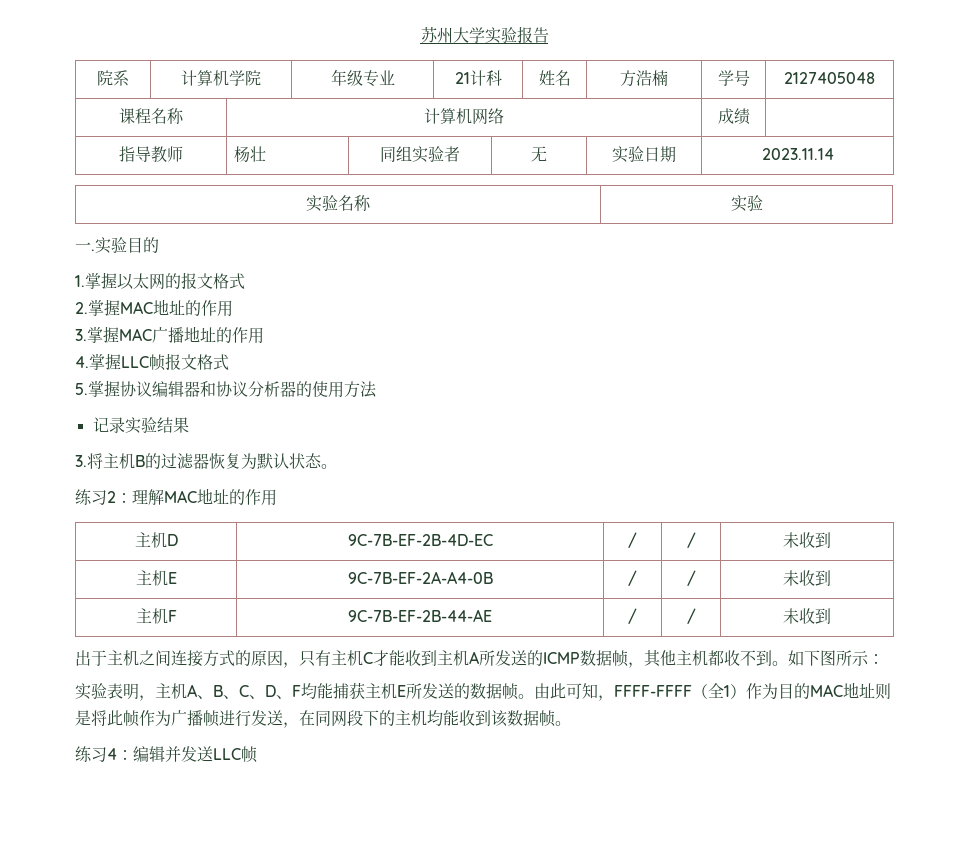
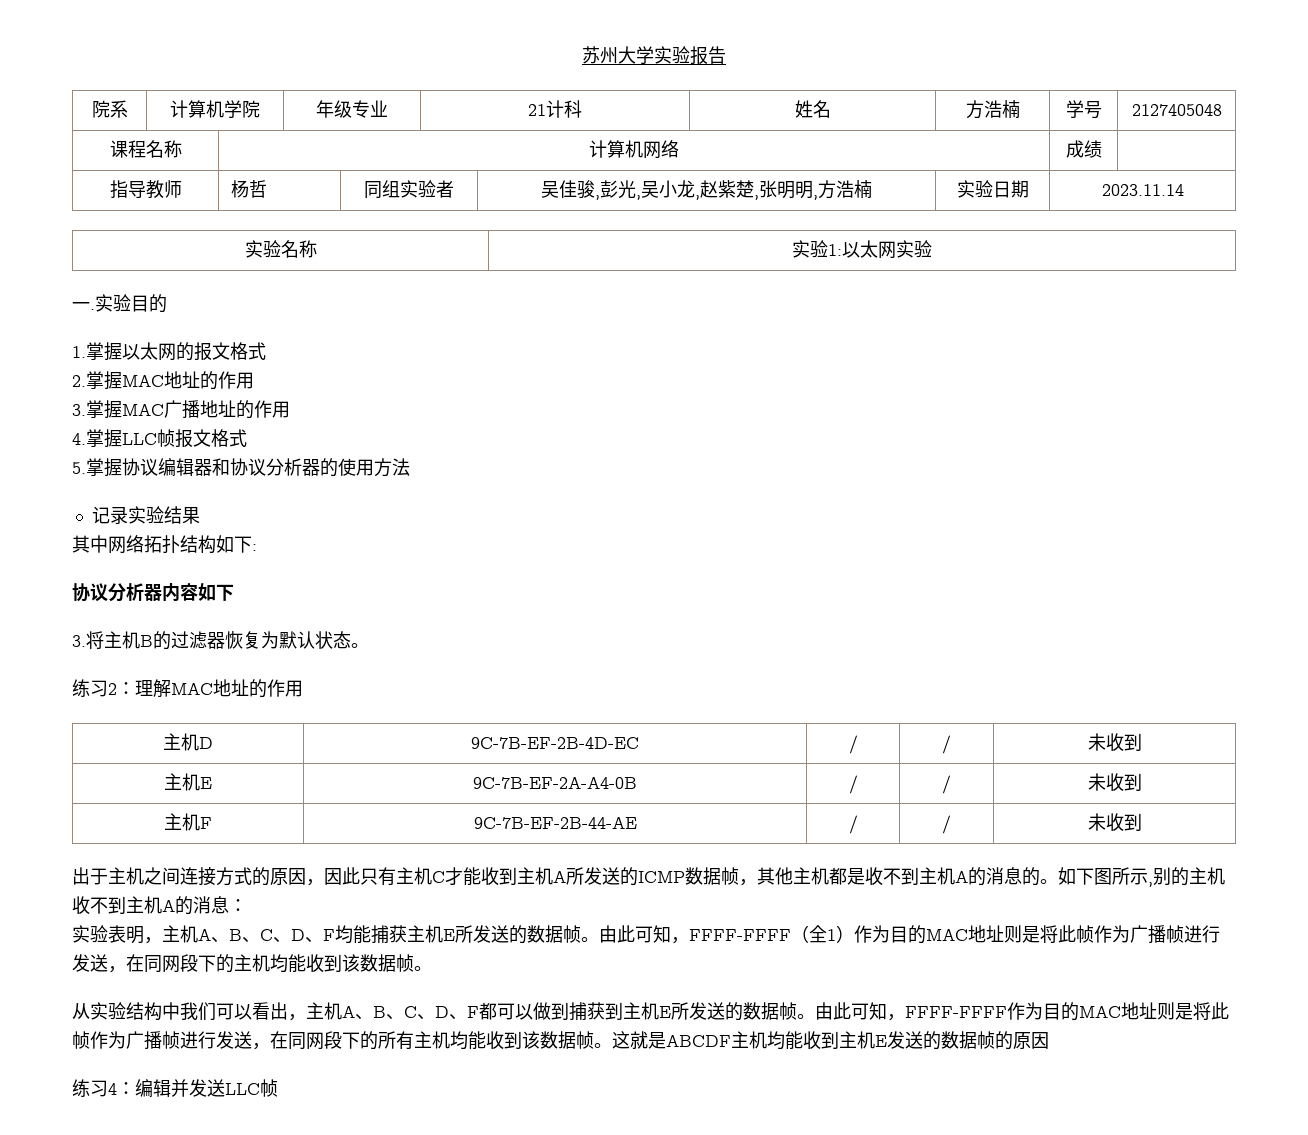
[249,146,266,162] 壮 -> [249,180,268,198] 哲
[531,146,547,162] 无 -> [541,180,872,200] 吴佳骏,彭光,吴小龙,赵紫楚,张明明,方浩楠
(763, 203) none -> [828,240,932,259] 1:以太网实验
(189, 425) none -> [72,535,257,554] [72,583,234,602] // 其中网络拓扑结构如下: // 协议分析器内容如下
(299, 665) none -> [324,867,360,885] 因此
[724,650,869,666] 收不到。如下图所示 -> [847,867,1225,887] [72,896,229,915] 是收不到主机A的消息的。如下图所示,别的主机收不到主机A的消息
(571, 723) none -> [72,1002,1229,1021] [72,1031,1049,1050] // 从实验结构中我们可以看出，主机A、B、C、D、F都可以做到捕获到主机E所发送的数据帧。由此可知，FFFF-FFFF作为目的MAC地址则是将此帧作为广播帧进行发送，在同网段下的所有主机均能收到该数据帧。这就是ABCDF主机均能收到主机E发送的数据帧的原因

